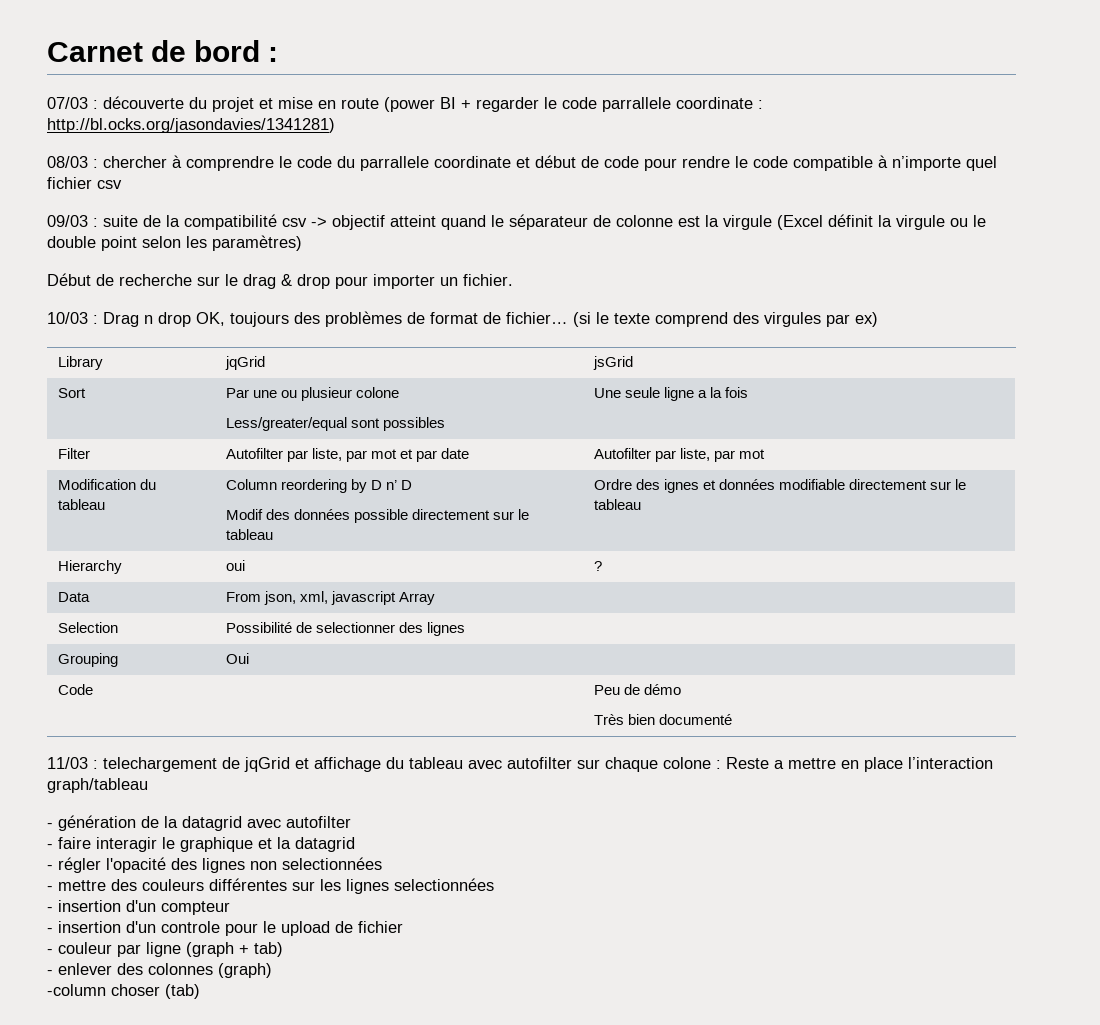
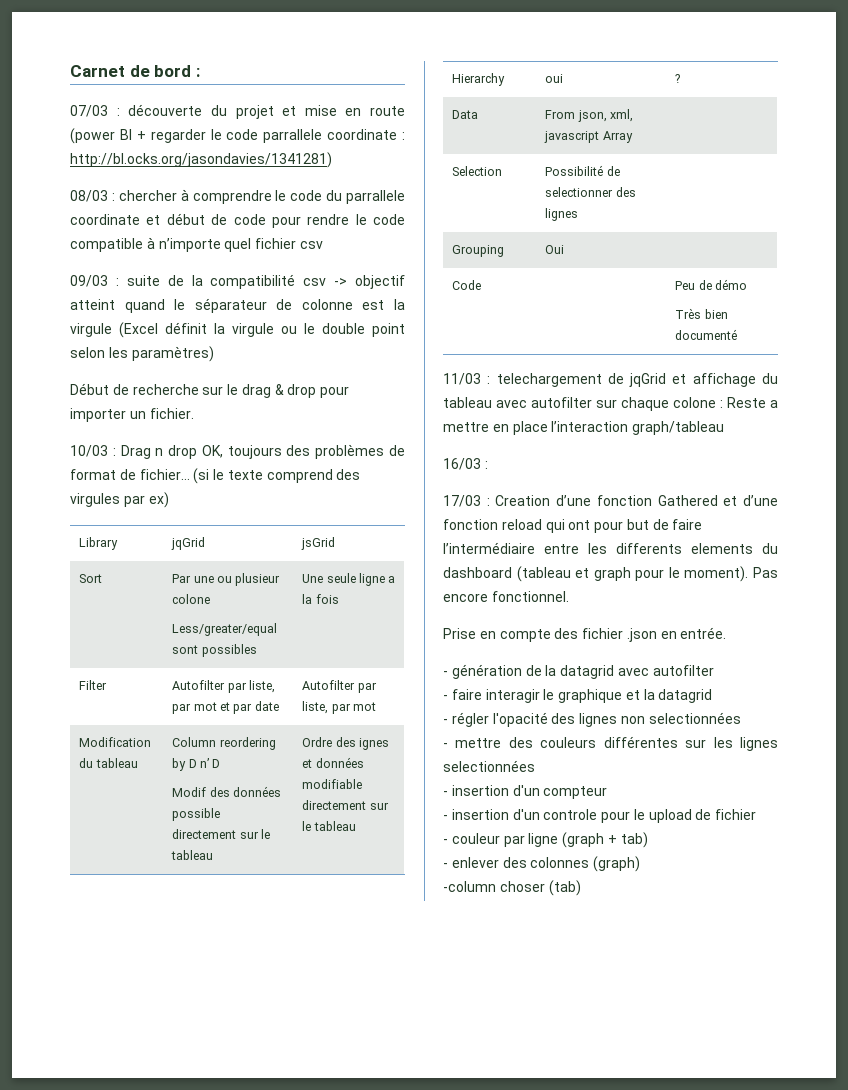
(148, 785) none -> [443,458,488,470] [443,495,778,507] [443,519,703,533] [443,542,778,554] [443,566,778,582] [443,591,569,602] [443,627,727,642] // 16/03 : // 17/03 : Creation d’une fonction Gathered et d’une fonction reload qui ont pour but de faire l’intermédiaire entre les differents elements du dashboard (tableau et graph pour le moment). Pas encore fonctionnel. // Prise en compte des fichier .json en entrée.

